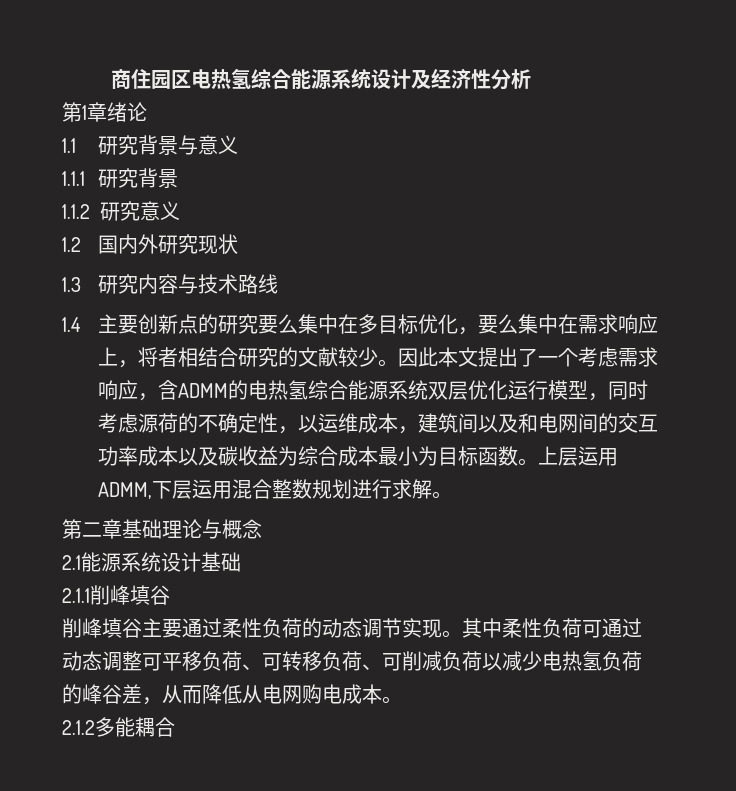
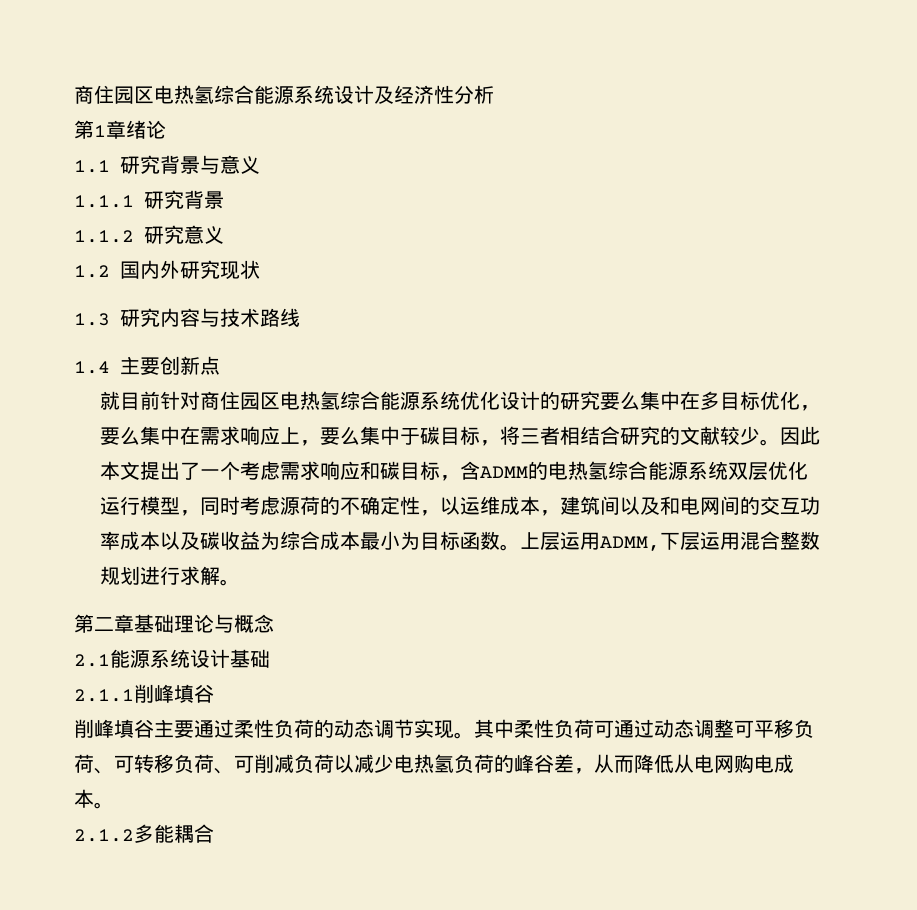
(198, 324) none -> [100,391,541,410] // 就目前针对商住园区电热氢综合能源系统优化设计
[137,347,158,367] 将 -> [320,426,541,446] 要么集中于碳目标，将三
(138, 390) none -> [360,461,441,480] 和碳目标

